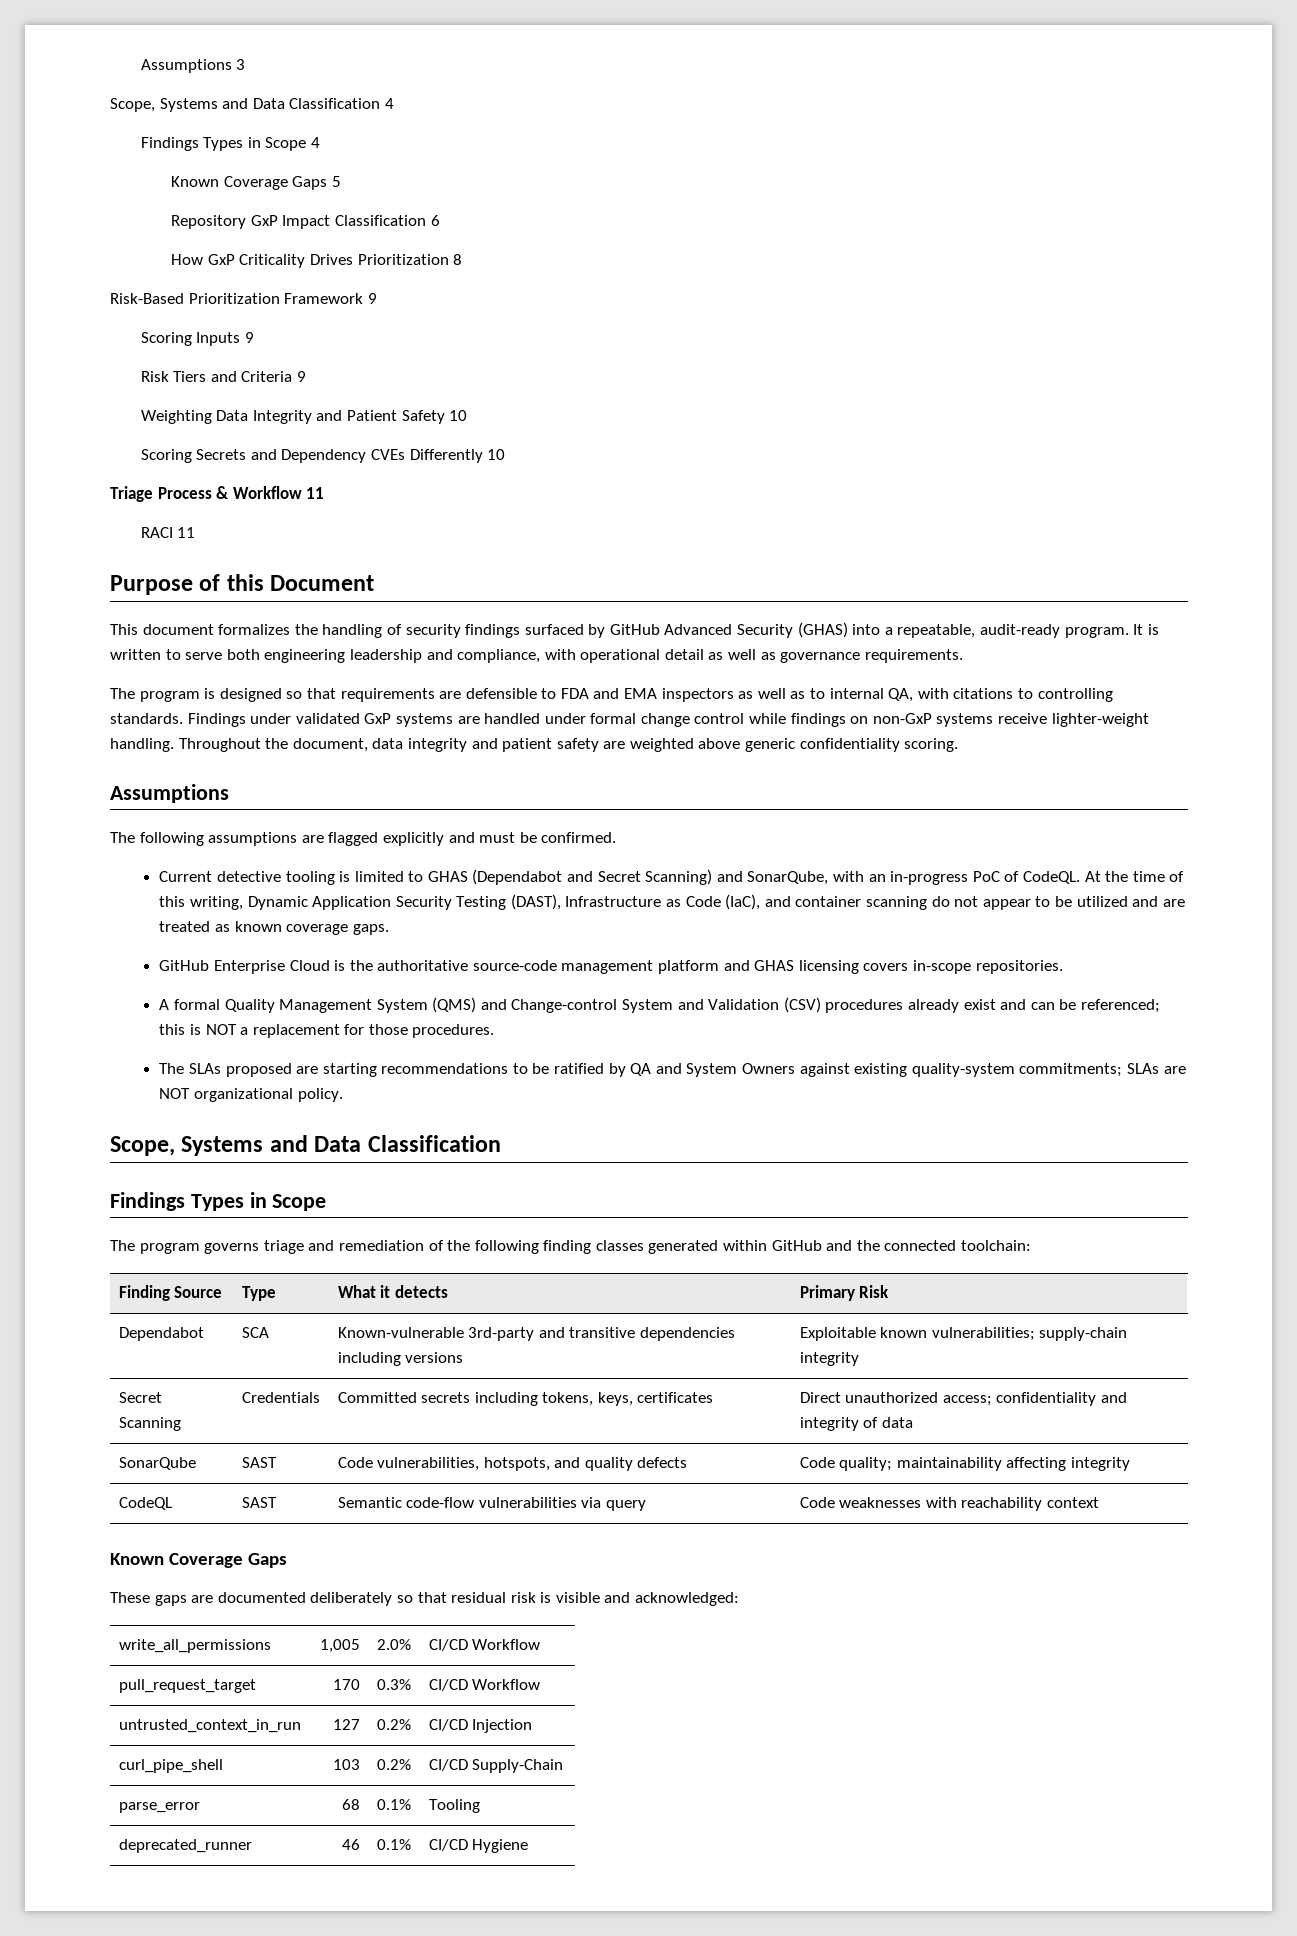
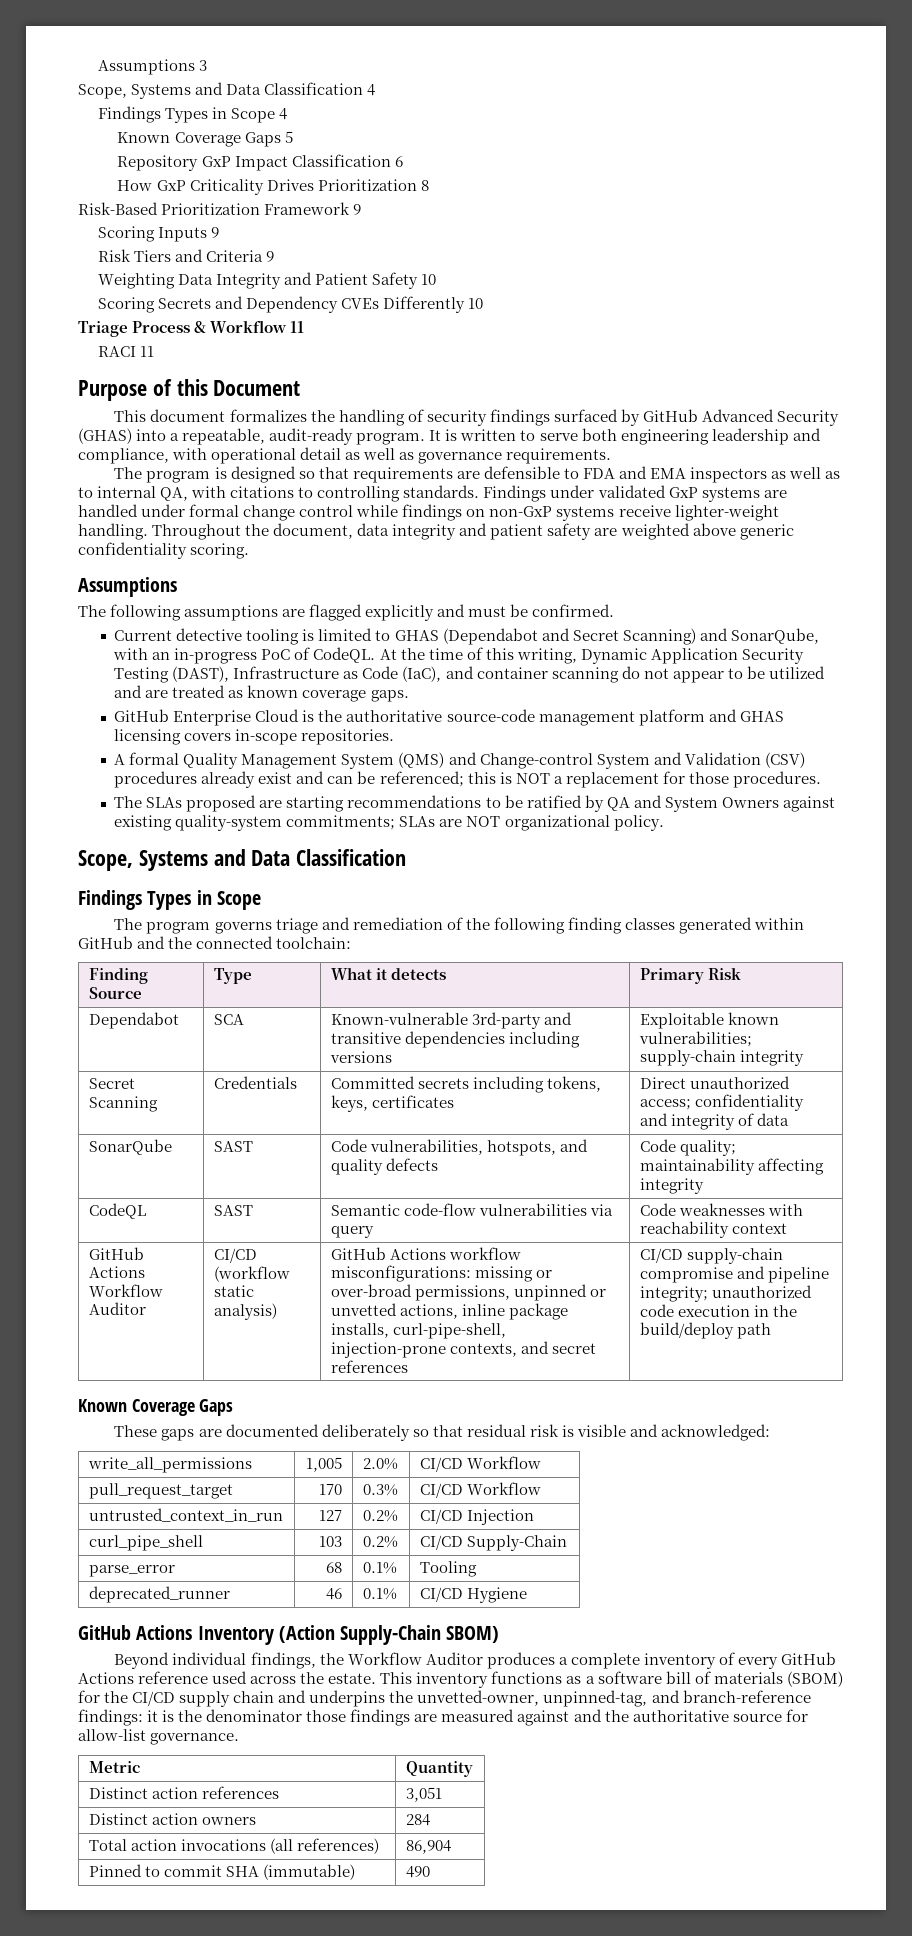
(1099, 1502) none -> [88,1247,144,1260] [88,1266,145,1278] [88,1284,163,1297] [88,1302,146,1315] [213,1248,257,1263] [213,1266,290,1282] [213,1285,254,1297] [213,1303,277,1320] [330,1247,521,1260] [330,1265,552,1282] [330,1284,606,1301] [330,1303,568,1320] [330,1323,506,1339] [330,1341,596,1358] [330,1360,408,1373] [639,1248,783,1264] [639,1266,829,1283] [639,1285,812,1302] [639,1304,797,1317] [639,1322,771,1339] // GitHub Actions Workflow Auditor | CI/CD (workflow static analysis) | GitHub Actions workflow misconfigurations: missing or over-broad permissions, unpinned or unvetted actions, inline package installs, curl-pipe-shell, injection-prone contexts, and secret references | CI/CD supply-chain compromise and pipeline integrity; unauthorized code execution in the build/deploy path
(529, 1846) none -> [78,1625,500,1645] [114,1652,837,1669] [78,1671,843,1688] [78,1690,811,1707] [78,1709,808,1726] [78,1729,240,1745] [88,1761,140,1773] [405,1761,473,1777] [88,1786,279,1799] [405,1787,442,1802] [88,1813,256,1825] [405,1814,430,1826] [88,1838,379,1854] [405,1840,451,1854] [88,1864,355,1880] [405,1866,430,1878] // GitHub Actions Inventory (Action Supply-Chain SBOM) // Beyond individual findings, the Workflow Auditor produces a complete inventory of every GitHub Actions reference used across the estate. This inventory functions as a software bill of materials (SBOM) for the CI/CD supply chain and underpins the unvetted-owner, unpinned-tag, and branch-reference findings: it is the denominator those findings are measured against and the authoritative source for allow-list governance. // Metric | Quantity // Distinct action references | 3,051 // Distinct action owners | 284 // Total action invocations (all references) | 86,904 // Pinned to commit SHA (immutable) | 490

